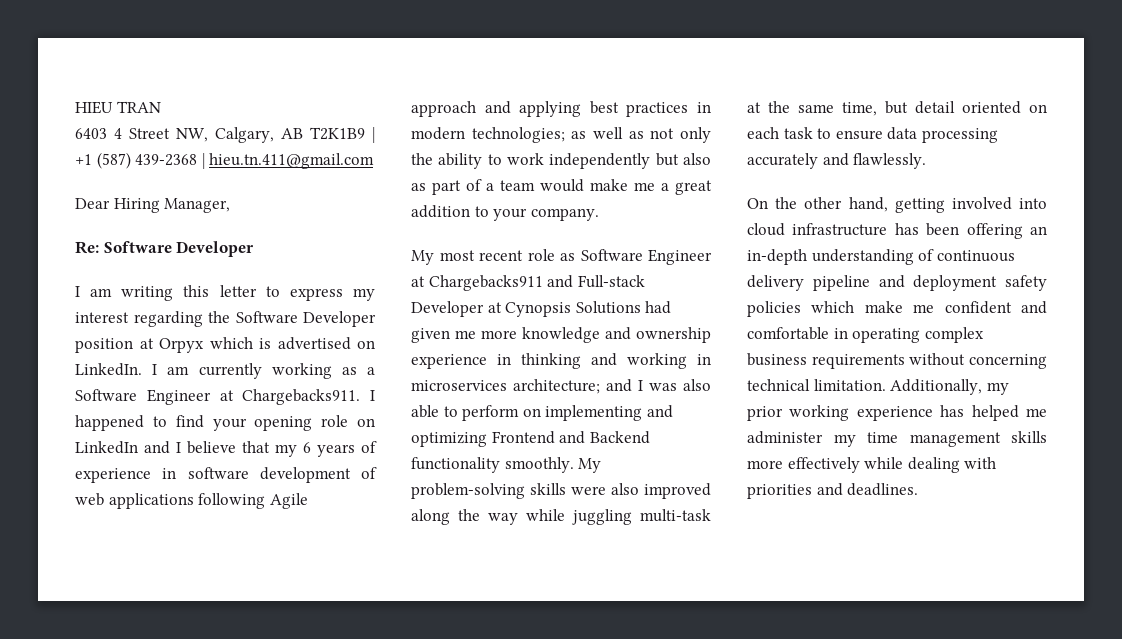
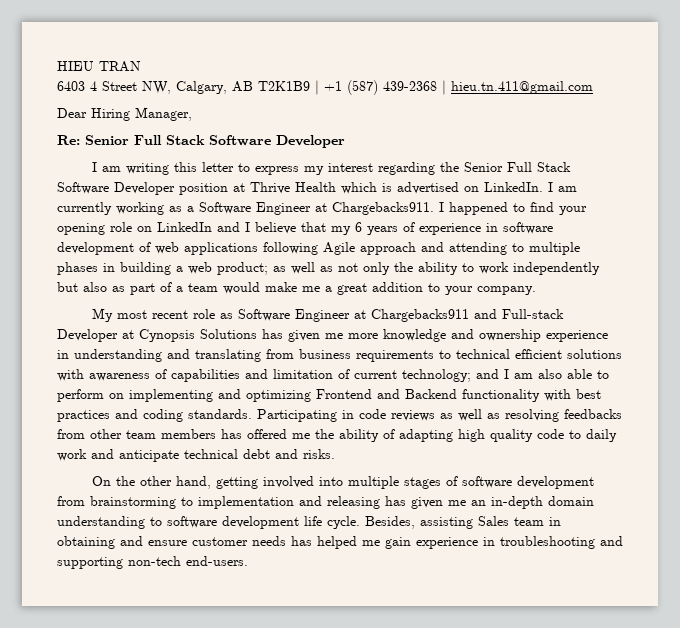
(99, 247) none -> [85,135,205,145] Senior Full Stack
(230, 317) none -> [464,162,572,172] Senior Full Stack
[159,338,204,353] Orpyx -> [250,182,336,194] Thrive Health
[519,101,711,117] [411,127,565,143] applying best practices in modern technologies; -> [449,242,580,255] [57,262,268,275] attending to multiple phases in building a web product;
[645,301,672,314] had -> [262,329,283,339] has
[521,353,711,369] [411,379,677,394] thinking and working in microservices architecture; and I was -> [74,349,622,362] [57,369,533,382] understanding and translating from business requirements to technical efficient solutions with awareness of capabilities and limitation of current technology; and I am
[504,457,602,473] [411,483,711,499] [411,509,711,525] [747,101,1047,116] [747,127,998,143] [747,153,927,169] smoothly. My problem-solving skills were also improved along the way while juggling multi-task at the same time, but detail oriented on each task to ensure data processing accurately and flawlessly. -> [544,389,601,401] [57,409,622,422] [57,429,617,442] [57,449,335,462] with best practices and coding standards. Participating in code reviews as well as resolving feedbacks from other team members has offered me the ability of adapting high quality code to daily work and anticipate technical debt and risks.
[747,223,1047,239] [747,249,1015,265] [747,275,1047,291] [747,301,1047,317] [747,327,984,343] [747,353,1047,369] [747,379,1009,395] [747,405,1047,421] [747,431,1047,447] [747,457,997,473] [747,483,919,499] cloud infrastructure has been offering an in-depth understanding of continuous delivery pipeline and deployment safety policies which make me confident and comfortable in operating complex business requirements without concerning technical limitation. Additionally, my prior working experience has helped me administer my time management skills more effectively while dealing with priorities and deadlines. -> [348,476,595,489] [57,496,594,509] [57,516,561,529] [57,536,623,549] [57,556,248,569] multiple stages of software development from brainstorming to implementation and releasing has given me an in-depth domain understanding to software development life cycle. Besides, assisting Sales team in obtaining and ensure customer needs has helped me gain experience in troubleshooting and supporting non-tech end-users.

